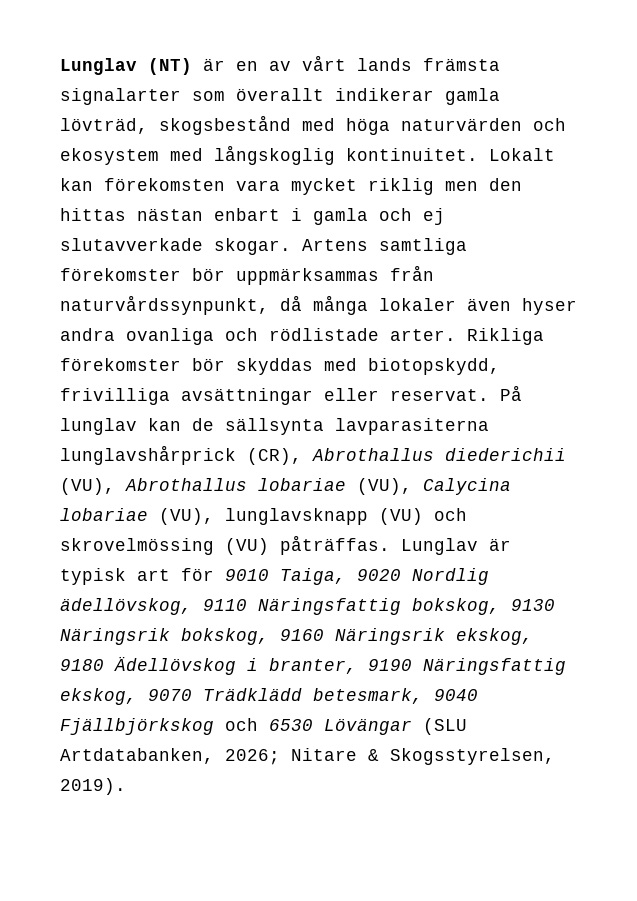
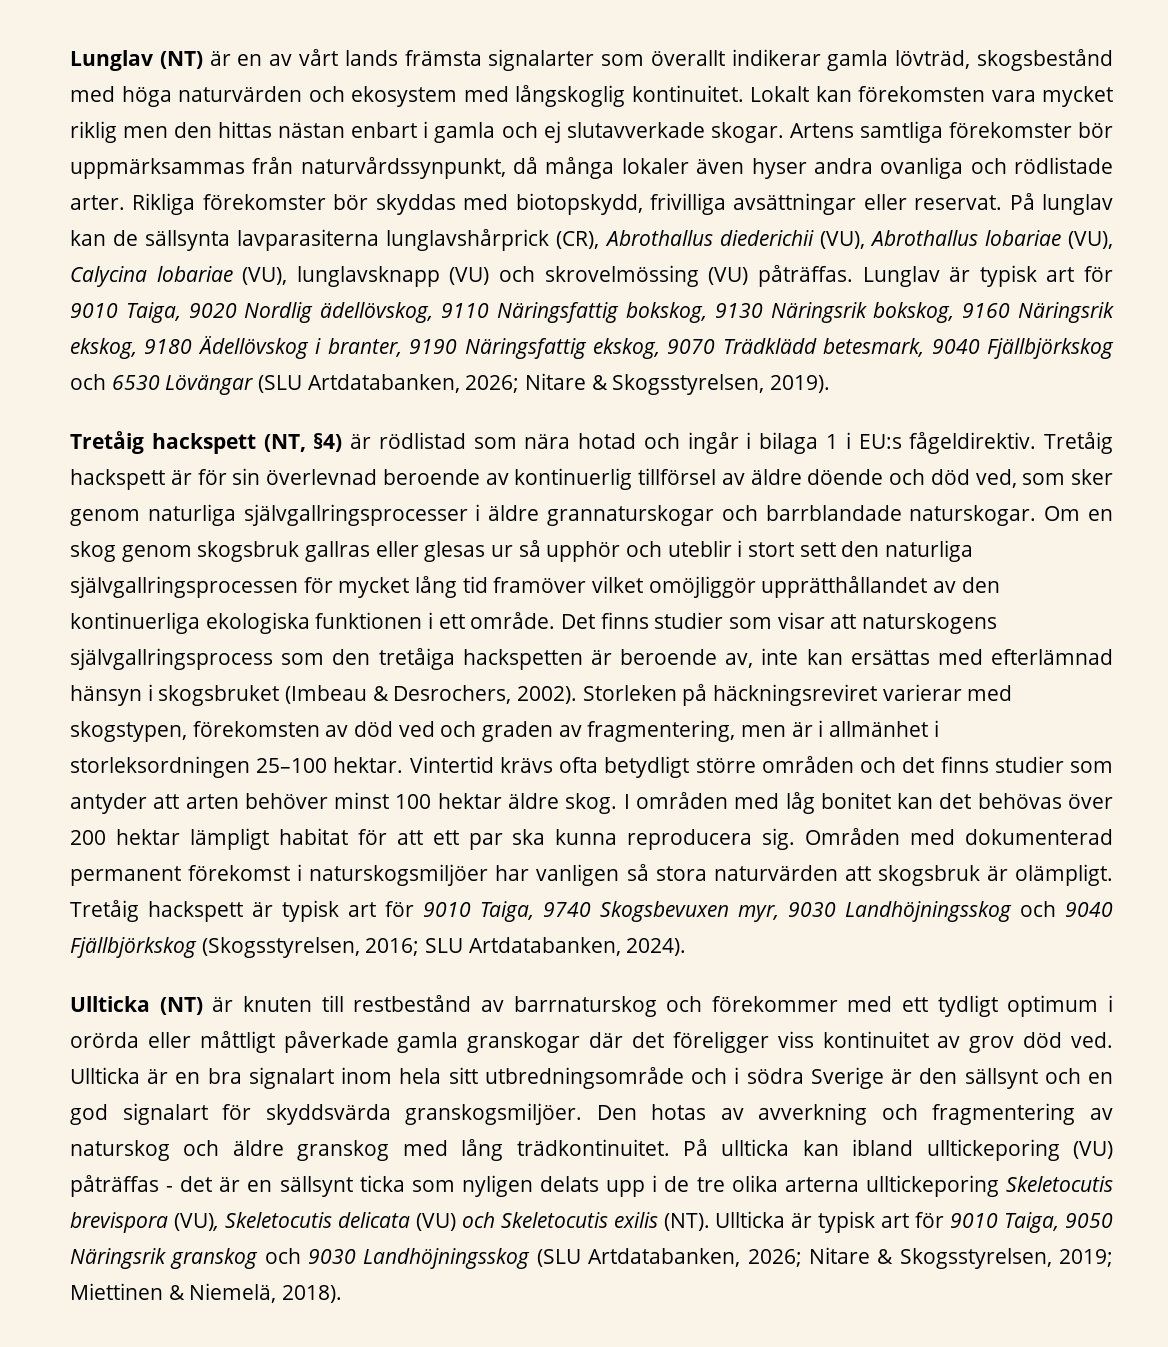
(126, 786) none -> [70,431,1114,454] [70,468,1113,490] [70,504,1113,526] [70,540,974,562] [70,576,1000,598] [70,612,998,634] [70,648,1113,670] [70,684,1013,706] [70,720,939,742] [70,756,1114,778] [70,792,1113,814] [70,828,1113,850] [70,864,1114,886] [70,900,1113,922] [70,937,687,958] [70,995,1113,1017] [70,1031,1114,1053] [70,1067,1114,1089] [70,1103,1113,1125] [70,1139,1113,1161] [70,1175,1113,1197] [70,1211,1113,1233] [70,1247,1113,1269] [70,1283,343,1303] // Tretåig hackspett (NT, §4) är rödlistad som nära hotad och ingår i bilaga 1 i EU:s fågeldirektiv. Tretåig hackspett är för sin överlevnad beroende av kontinuerlig tillförsel av äldre döende och död ved, som sker genom naturliga självgallringsprocesser i äldre grannaturskogar och barrblandade naturskogar. Om en skog genom skogsbruk gallras eller glesas ur så upphör och uteblir i stort sett den naturliga självgallringsprocessen för mycket lång tid framöver vilket omöjliggör upprätthållandet av den kontinuerliga ekologiska funktionen i ett område. Det finns studier som visar att naturskogens självgallringsprocess som den tretåiga hackspetten är beroende av, inte kan ersättas med efterlämnad hänsyn i skogsbruket (Imbeau & Desrochers, 2002). Storleken på häckningsreviret varierar med skogstypen, förekomsten av död ved och graden av fragmentering, men är i allmänhet i storleksordningen 25–100 hektar. Vintertid krävs ofta betydligt större områden och det finns studier som antyder att arten behöver minst 100 hektar äldre skog. I områden med låg bonitet kan det behövas över 200 hektar lämpligt habitat för att ett par ska kunna reproducera sig. Områden med dokumenterad permanent förekomst i naturskogsmiljöer har vanligen så stora naturvärden att skogsbruk är olämpligt. Tretåig hackspett är typisk art för 9010 Taiga, 9740 Skogsbevuxen myr, 9030 Landhöjningsskog och 9040 Fjällbjörkskog (Skogsstyrelsen, 2016; SLU Artdatabanken, 2024). // Ullticka (NT) är knuten till restbestånd av barrnaturskog och förekommer med ett tydligt optimum i orörda eller måttligt påverkade gamla granskogar där det föreligger viss kontinuitet av grov död ved. Ullticka är en bra signalart inom hela sitt utbredningsområde och i södra Sverige är den sällsynt och en god signalart för skyddsvärda granskogsmiljöer. Den hotas av avverkning och fragmentering av naturskog och äldre granskog med lång trädkontinuitet. På ullticka kan ibland ulltickeporing (VU) påträffas - det är en sällsynt ticka som nyligen delats upp i de tre olika arterna ulltickeporing Skeletocutis brevispora (VU), Skeletocutis delicata (VU) och Skeletocutis exilis (NT). Ullticka är typisk art för 9010 Taiga, 9050 Näringsrik granskog och 9030 Landhöjningsskog (SLU Artdatabanken, 2026; Nitare & Skogsstyrelsen, 2019; Miettinen & Niemelä, 2018).

